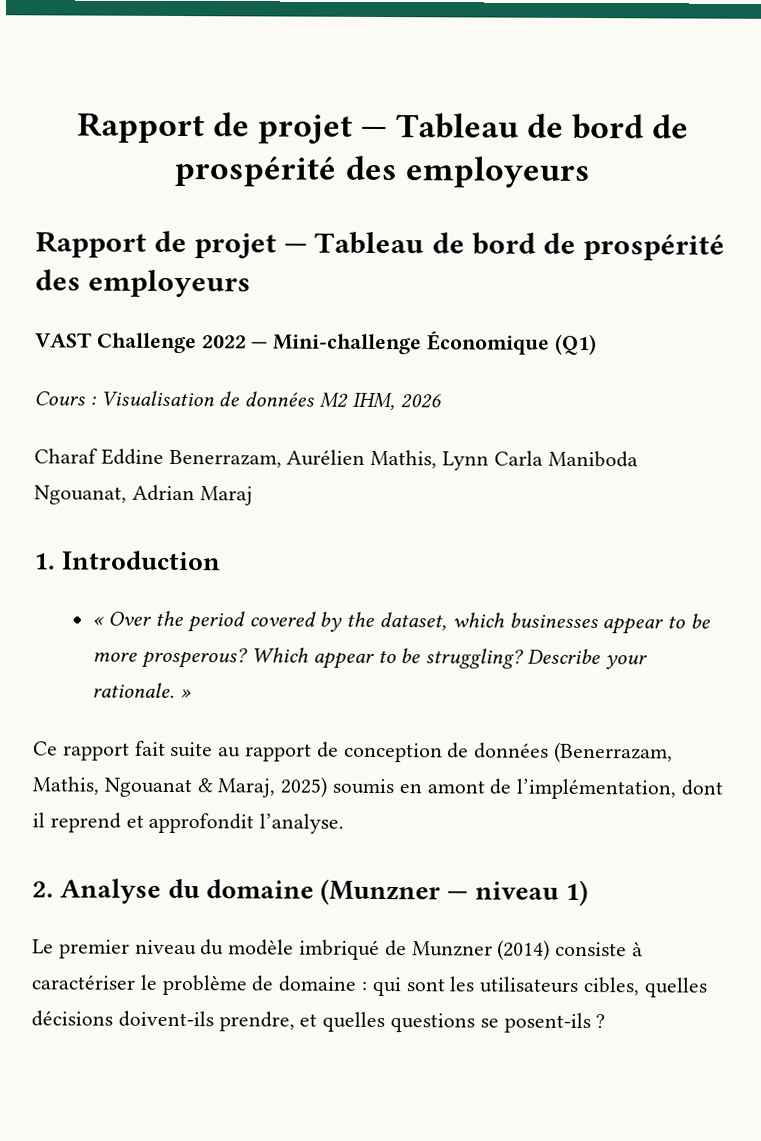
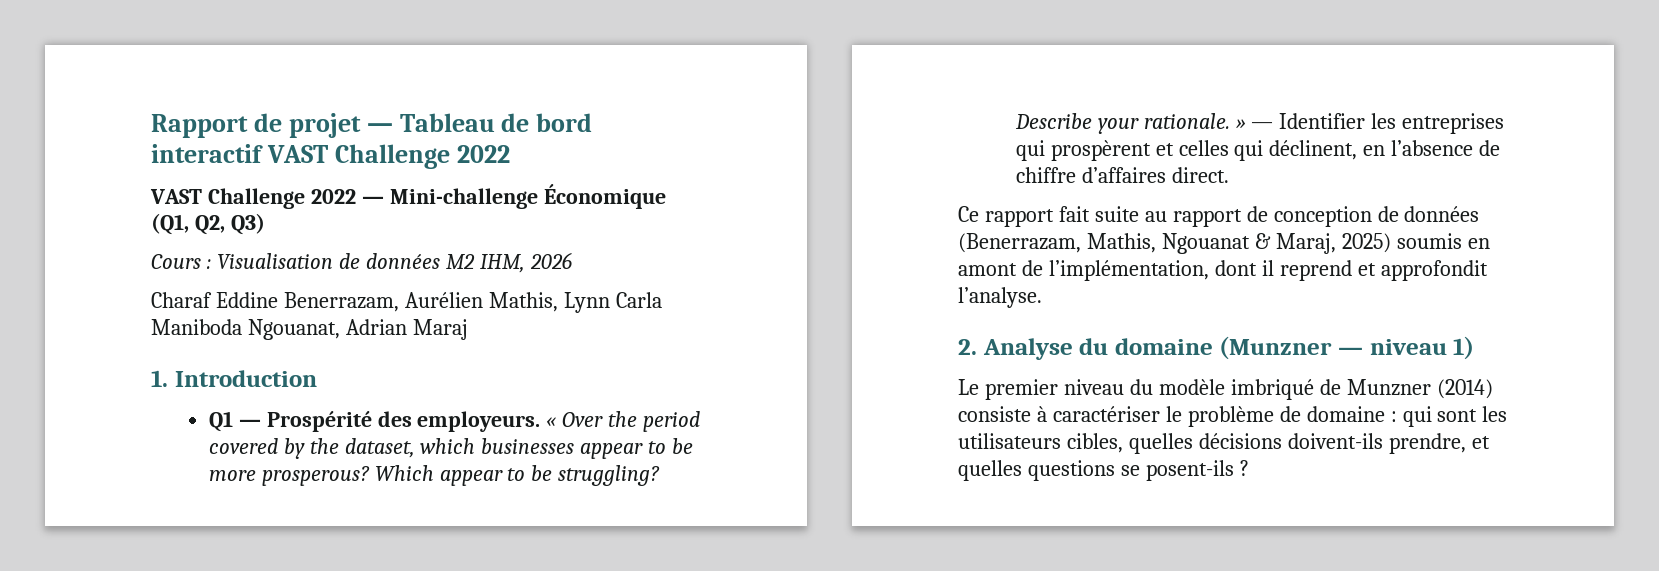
[76,112,690,144] [174,155,591,189] [35,230,725,261] [35,269,252,298] Rapport de projet — Tableau de bord de prospérité des employeurs // Rapport de projet — Tableau de bord de prospérité des employeurs -> [151,113,593,138] [151,144,510,169] Rapport de projet — Tableau de bord interactif VAST Challenge 2022
[554,333,597,356] (Q1) -> [151,213,265,235] (Q1, Q2, Q3)
(222, 560) none -> [208,411,541,432] Q1 — Prospérité des employeurs.
(193, 694) none -> [1251,113,1505,134] [1015,140,1501,161] [1015,167,1229,183] — Identifier les entreprises qui prospèrent et celles qui déclinent, en l’absence de chiffre d’affaires direct.

